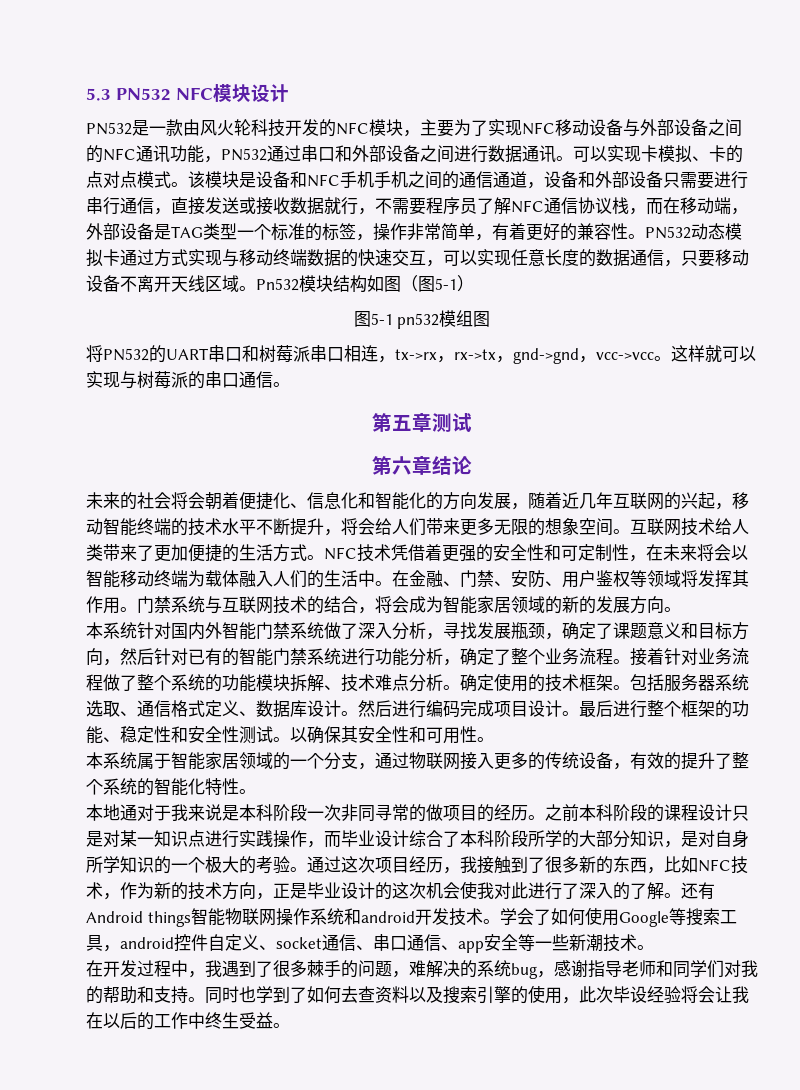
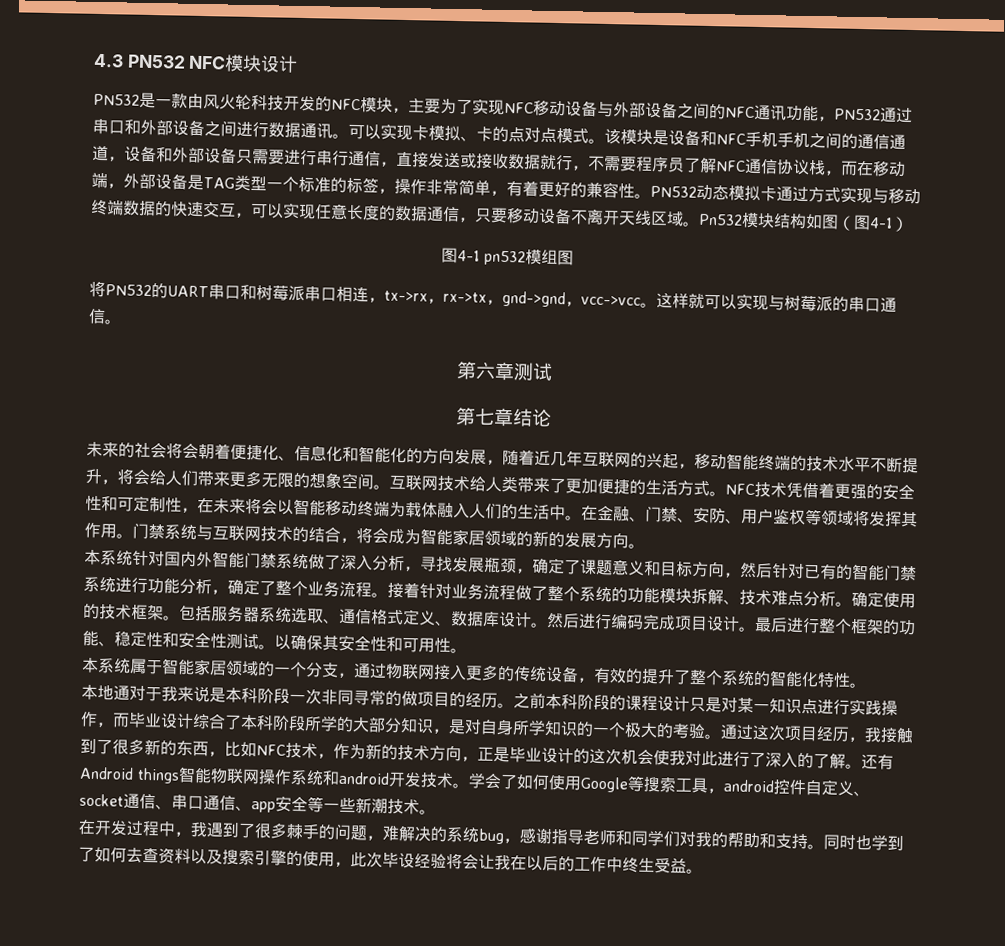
[86,88,111,101] 5.3 -> [93,53,124,68] 4.3
[435,278,457,290] 5-1 -> [869,217,893,229] 4-1
[370,313,393,325] 5-1 -> [456,250,480,262] 4-1
[392,415,412,431] 五 -> [475,361,496,380] 六
[392,456,412,475] 六 -> [474,408,495,426] 七

